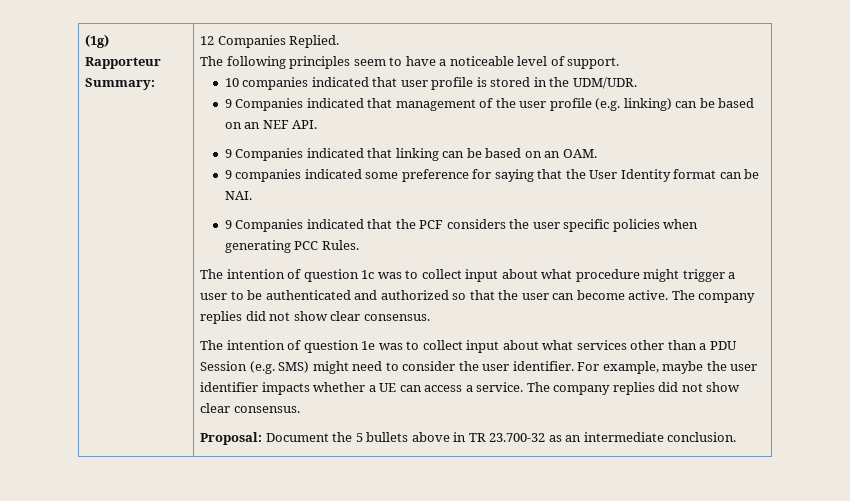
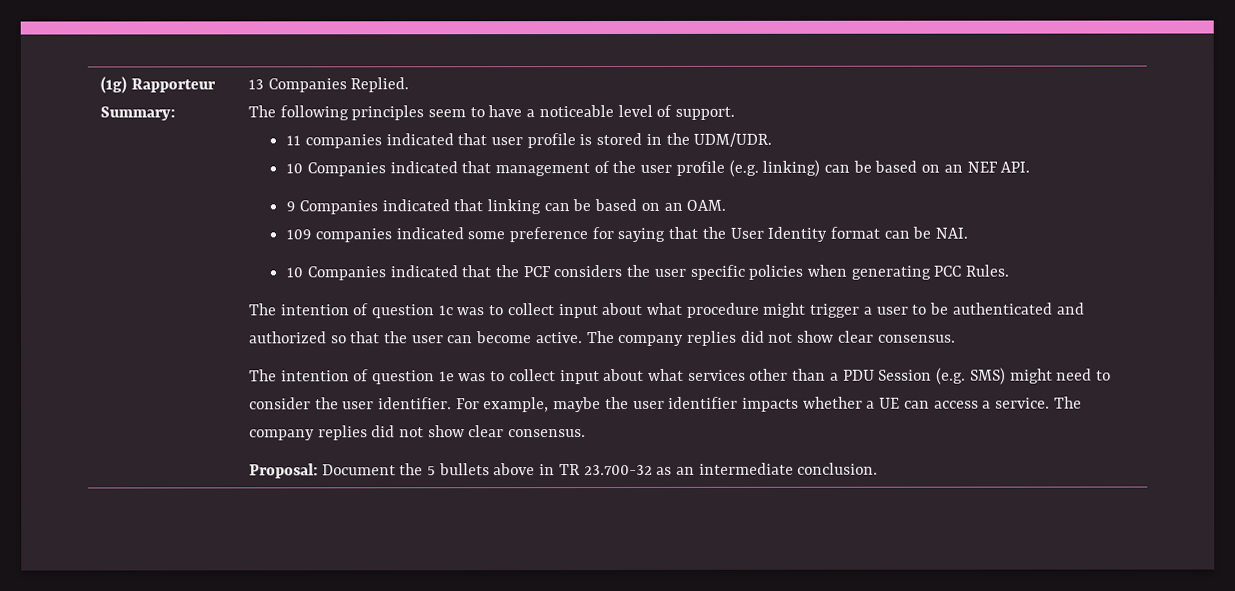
[200,36,215,45] 12 -> [247,79,264,90] 13
[224,78,239,87] 10 -> [286,135,302,146] 11
[224,99,232,108] 9 -> [286,163,304,174] 10
[224,170,232,179] 9 -> [286,229,312,240] 109
[224,220,232,229] 9 -> [286,267,304,278] 10

